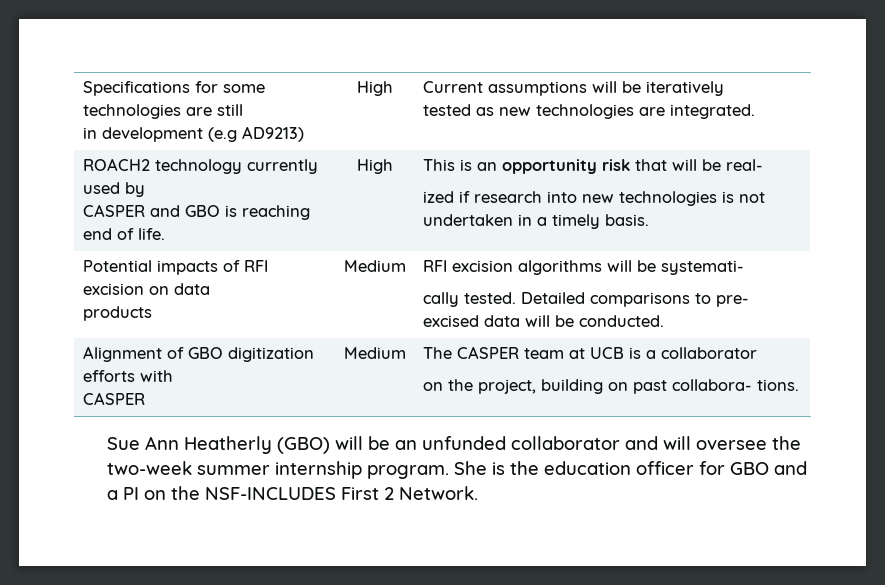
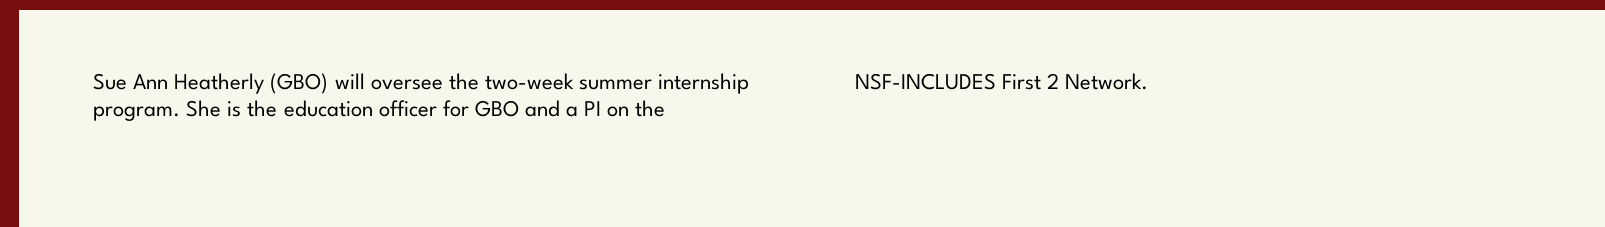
[82,81,265,96] [82,104,243,119] [82,126,304,142] [356,81,393,96] [422,81,724,96] [422,104,755,119] [82,158,318,174] [82,182,145,197] [82,204,310,220] [82,228,165,240] [356,159,393,174] [422,159,763,174] [422,191,765,206] [422,214,649,229] [82,260,268,275] [82,283,210,295] [82,306,152,321] [343,260,406,272] [422,260,744,275] [422,292,749,307] [422,315,664,327] [82,346,314,362] [82,370,173,382] [82,392,145,405] [343,347,406,359] [422,346,757,359] [422,379,799,394] Specifications for some technologies are still // in development (e.g AD9213) | High | Current assumptions will be iteratively // tested as new technologies are integrated. // ROACH2 technology currently used by // CASPER and GBO is reaching end of life. | High | This is an opportunity risk that will be real- // ized if research into new technologies is not undertaken in a timely basis. // Potential impacts of RFI excision on data // products | Medium | RFI excision algorithms will be systemati- // cally tested. Detailed comparisons to pre- excised data will be conducted. // Alignment of GBO digitization efforts with // CASPER | Medium | The CASPER team at UCB is a collaborator // on the project, building on past collabora- tions. // -> (93, 81) none
[368,436,692,450] be an unfunded collaborator and will -> (365, 81) none

